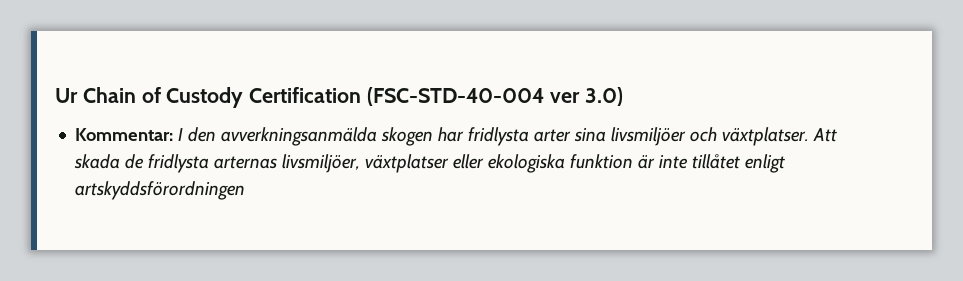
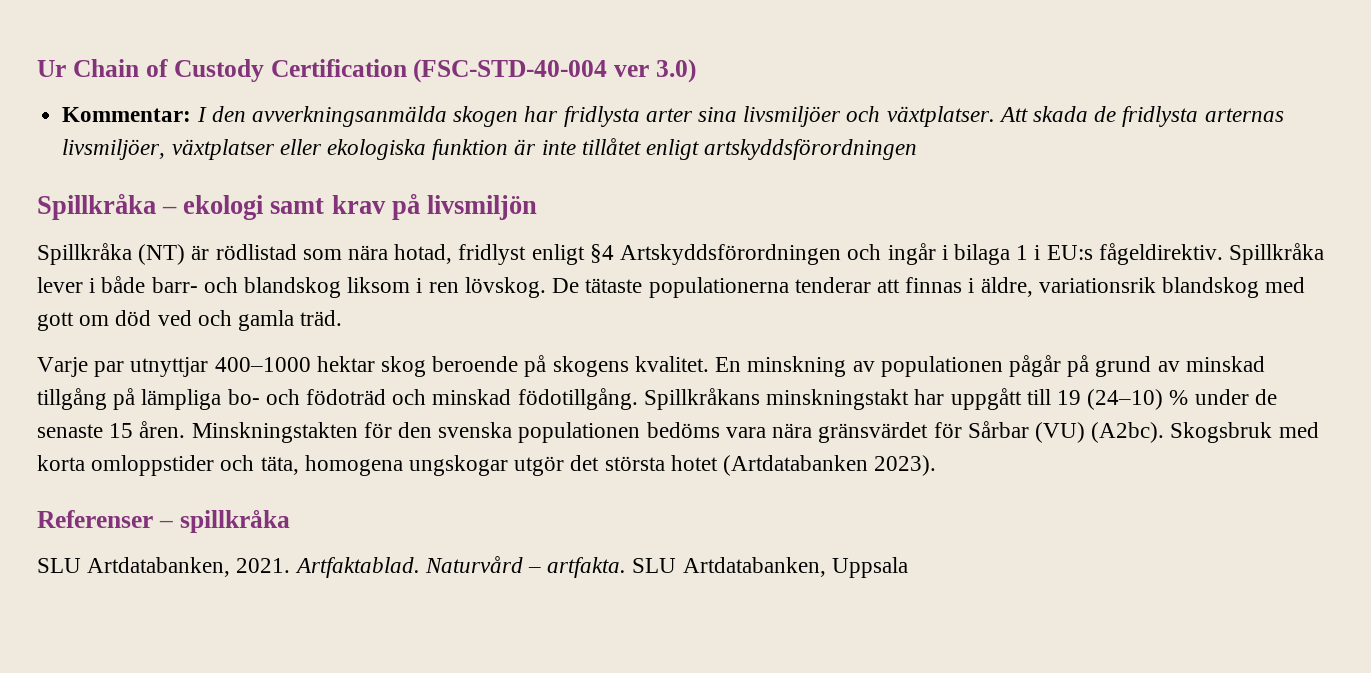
(246, 190) none -> [37,193,537,220] [37,243,1324,265] [37,276,1306,298] [37,310,343,331] [37,355,1265,377] [37,388,1277,410] [37,421,1319,443] [37,455,937,476] [37,509,290,533] [37,556,908,578] // Spillkråka – ekologi samt krav på livsmiljön // Spillkråka (NT) är rödlistad som nära hotad, fridlyst enligt §4 Artskyddsförordningen och ingår i bilaga 1 i EU:s fågeldirektiv. Spillkråka lever i både barr- och blandskog liksom i ren lövskog. De tätaste populationerna tenderar att finnas i äldre, variationsrik blandskog med gott om död ved och gamla träd. // Varje par utnyttjar 400–1000 hektar skog beroende på skogens kvalitet. En minskning av populationen pågår på grund av minskad tillgång på lämpliga bo- och födoträd och minskad födotillgång. Spillkråkans minskningstakt har uppgått till 19 (24–10) % under de senaste 15 åren. Minskningstakten för den svenska populationen bedöms vara nära gränsvärdet för Sårbar (VU) (A2bc). Skogsbruk med korta omloppstider och täta, homogena ungskogar utgör det största hotet (Artdatabanken 2023). // Referenser – spillkråka // SLU Artdatabanken, 2021. Artfaktablad. Naturvård – artfakta. SLU Artdatabanken, Uppsala

